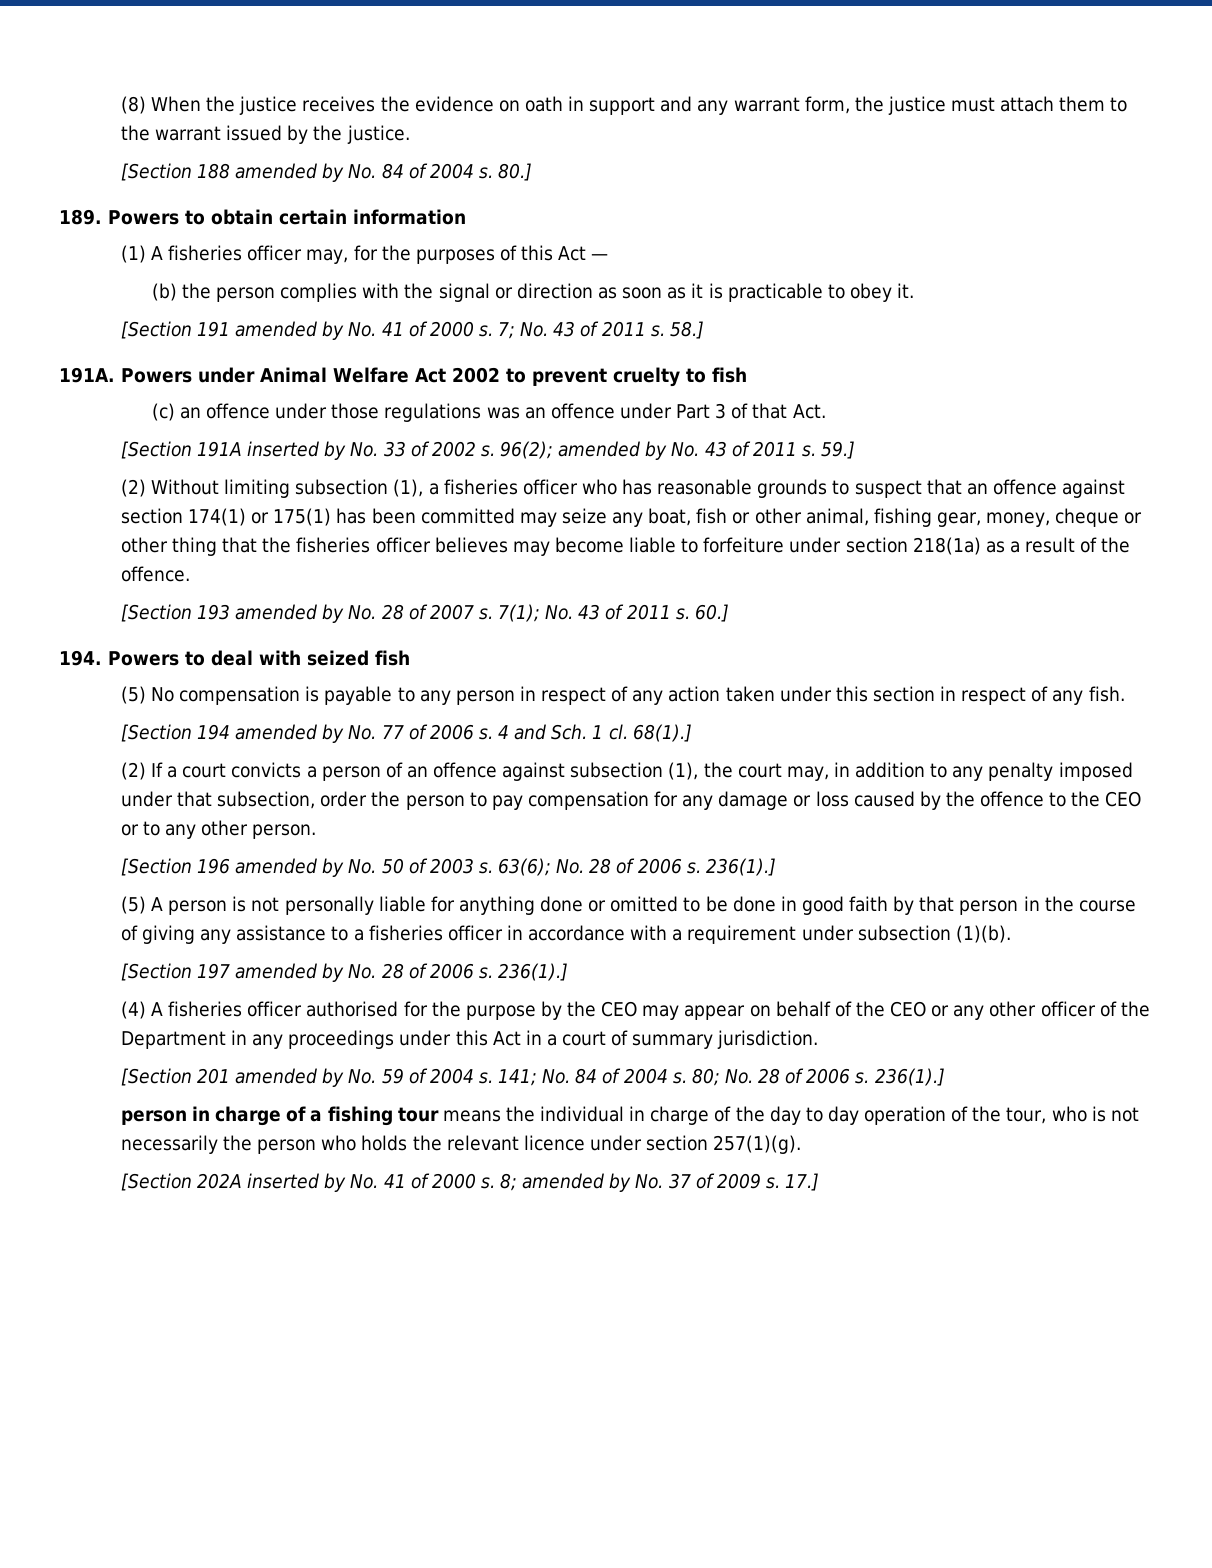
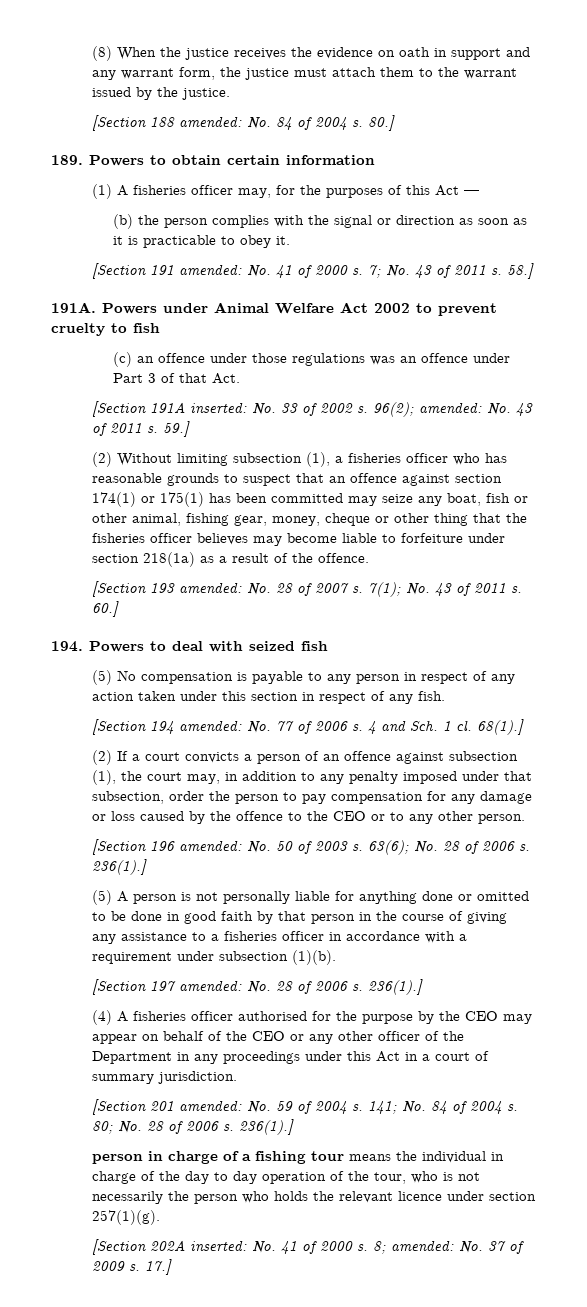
[235,163,345,182] amended by -> [179,116,243,128] amended:
[235,321,345,340] amended by -> [179,264,243,276] amended:
[247,441,347,460] inserted by -> [190,402,248,414] inserted:
[558,441,668,460] amended by -> [419,402,483,414] amended:
[235,604,345,623] amended by -> [179,582,243,594] amended:
[235,724,345,743] amended by -> [179,720,243,732] amended:
[235,858,345,877] amended by -> [179,840,243,852] amended:
[235,963,345,982] amended by -> [179,980,243,992] amended:
[235,1068,345,1087] amended by -> [179,1100,243,1112] amended:
[247,1173,347,1192] inserted by -> [190,1240,248,1252] inserted:
[522,1173,632,1192] amended by -> [391,1240,455,1252] amended:

